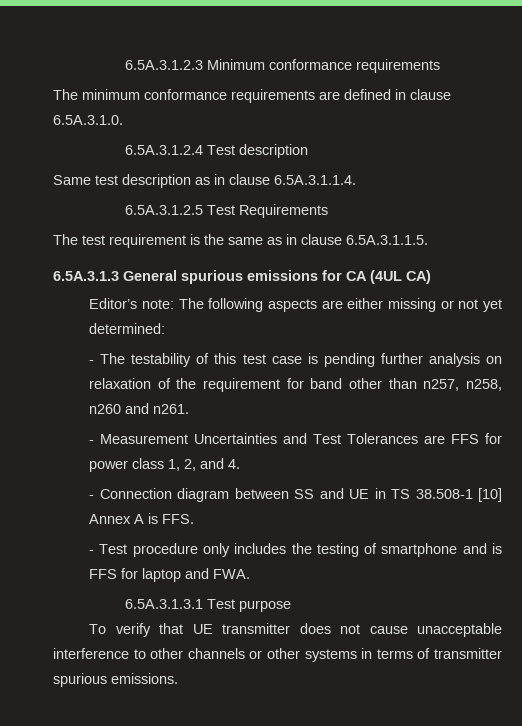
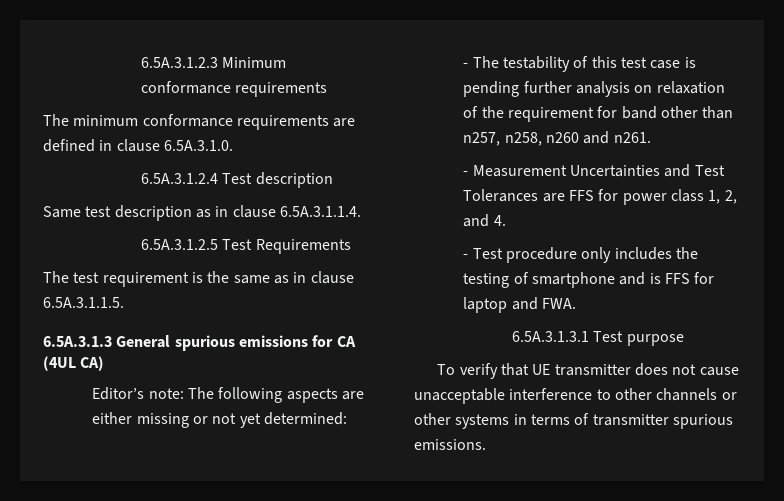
[89,488,503,502] [89,513,195,524] // - Connection diagram between SS and UE in TS 38.508-1 [10] Annex A is FFS. -> (506, 220) none

